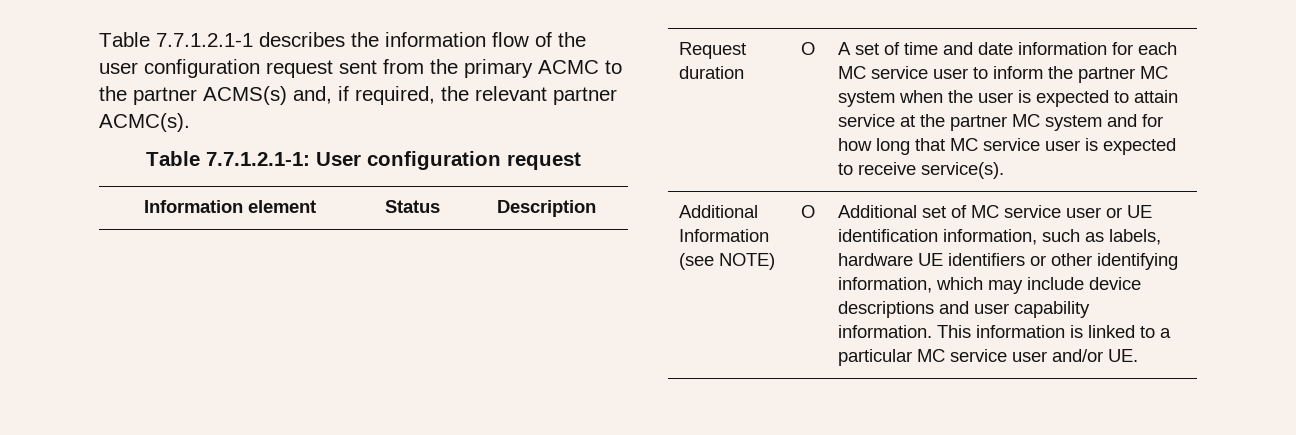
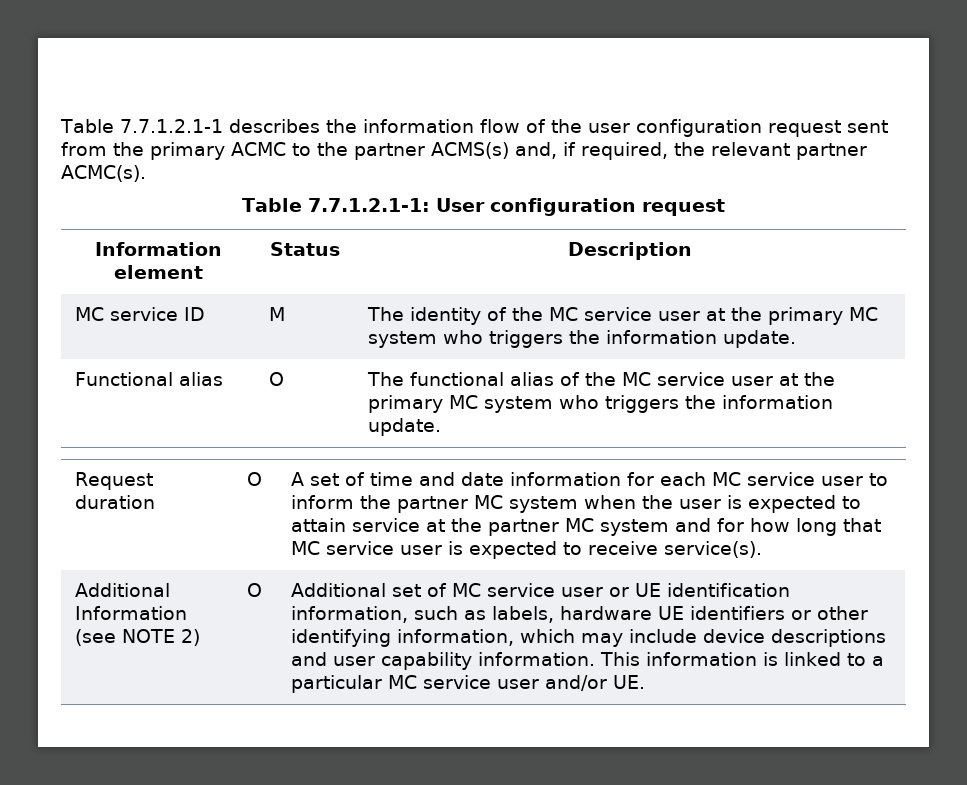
(596, 208) none -> [74,307,205,321] [268,307,285,321] [366,307,878,325] [367,330,796,348] [74,372,223,386] [268,372,284,386] [366,372,835,386] [367,395,833,413] [367,418,441,436] // MC service ID | M | The identity of the MC service user at the primary MC system who triggers the information update. // Functional alias | O | The functional alias of the MC service user at the primary MC system who triggers the information update.
[719,253,776,270] NOTE) -> [121,629,200,646] NOTE 2)

